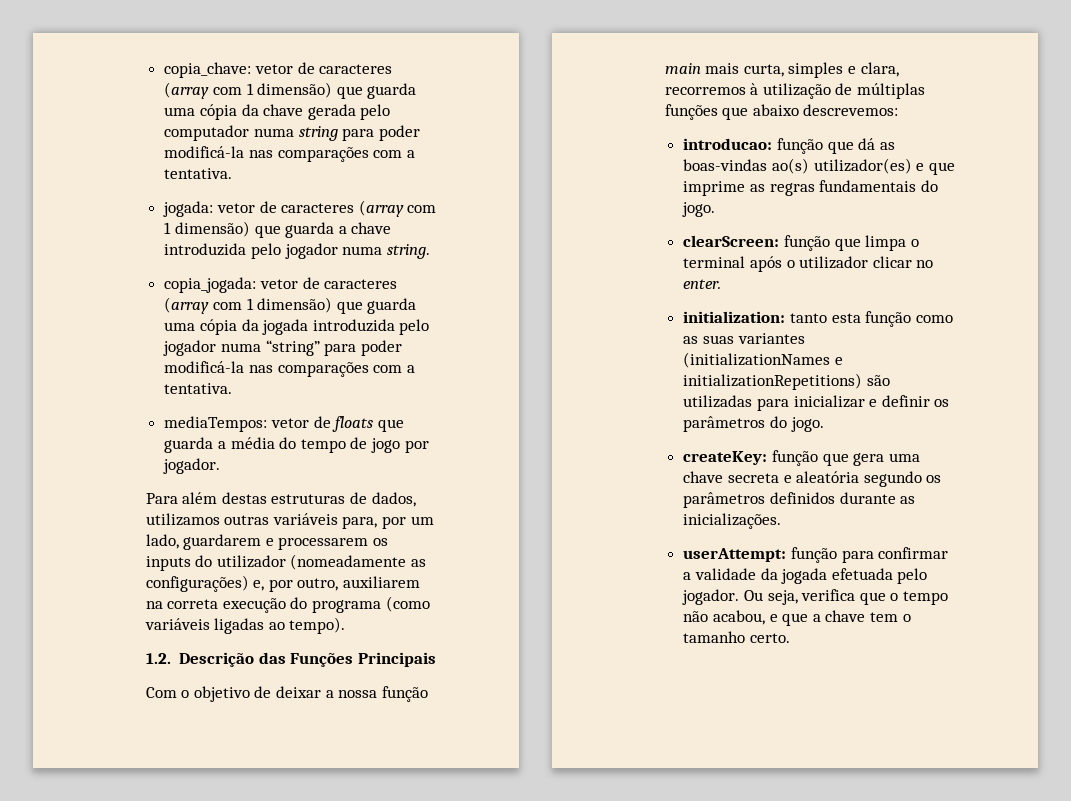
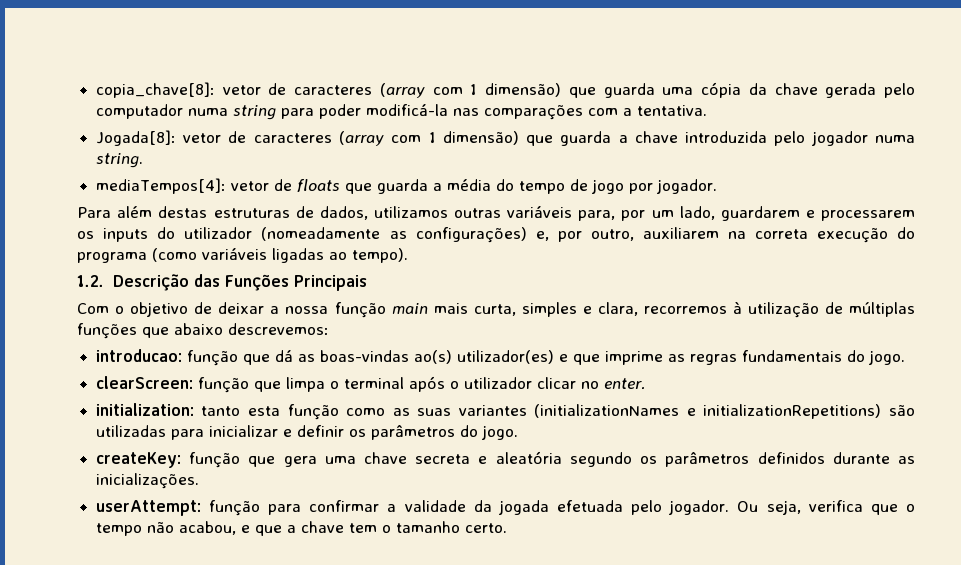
[164,62,252,78] copia_chave: -> [95,82,215,98] copia_chave[8]:
[163,201,214,217] jogada: -> [95,130,176,146] Jogada[8]:
[164,277,398,293] [164,297,417,314] [164,319,430,335] [163,340,402,356] [164,361,415,377] [164,383,233,394] [164,416,268,432] copia_jogada: vetor de caracteres (array com 1 dimensão) que guarda uma cópia da jogada introduzida pelo jogador numa “string” para poder modificá-la nas comparações com a tentativa. // mediaTempos: -> [95,178,226,194] mediaTempos[4]:

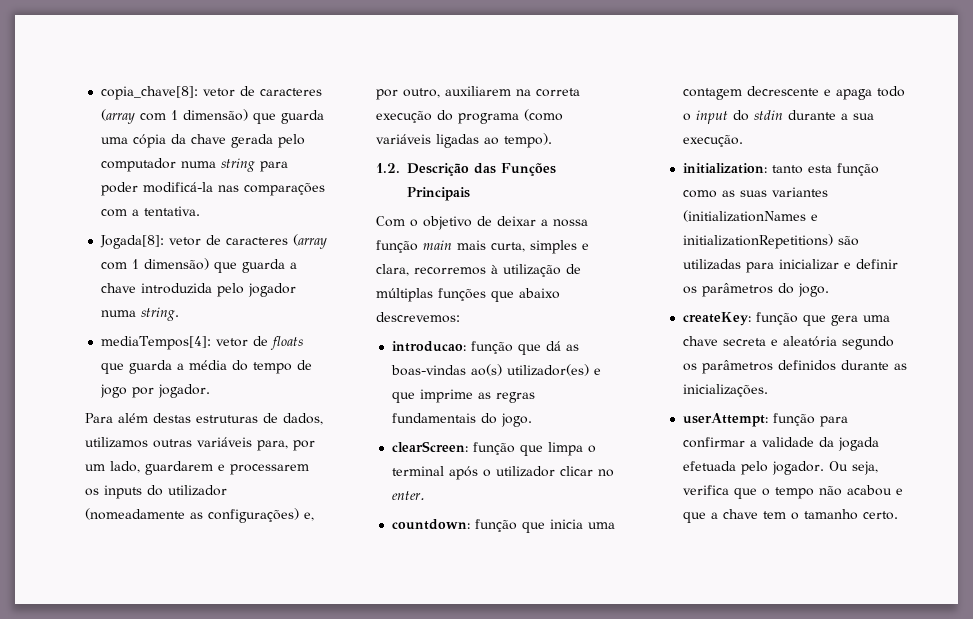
(645, 384) none -> [391,519,615,533] [682,86,905,100] [682,110,874,124] [682,135,743,147] // countdown: função que inicia uma contagem decrescente e apaga todo o input do stdin durante a sua execução.
[178,521,236,535] acabou, -> [846,485,892,496] acabou

